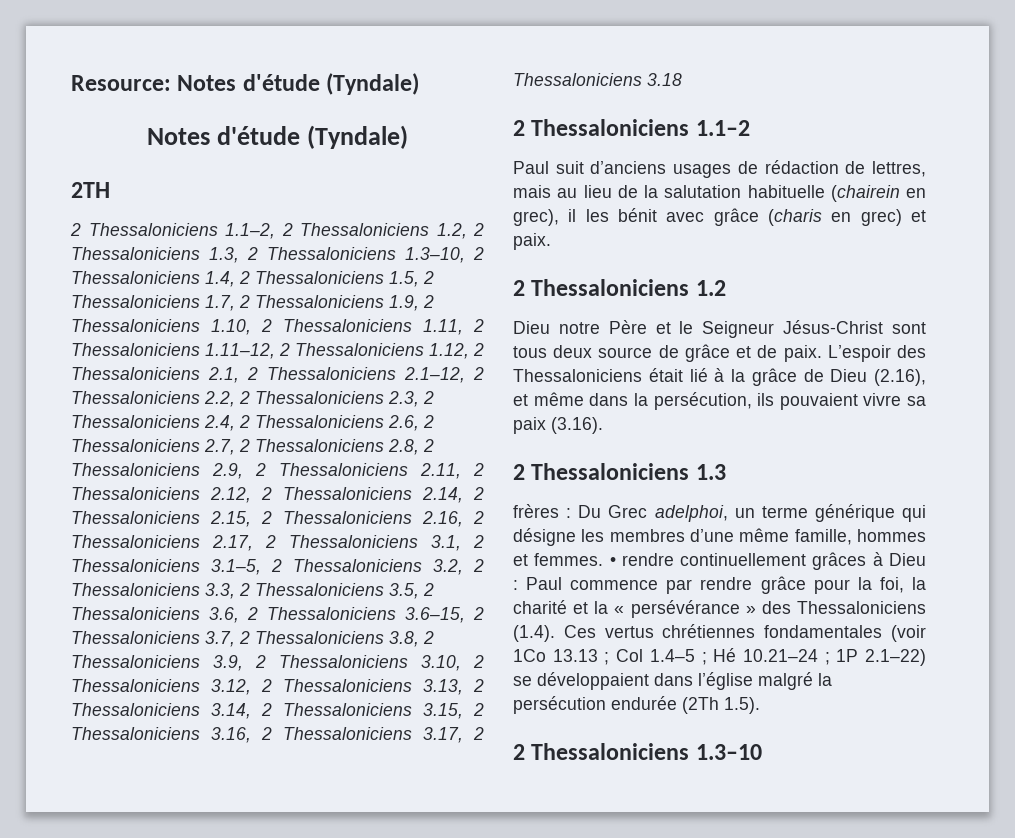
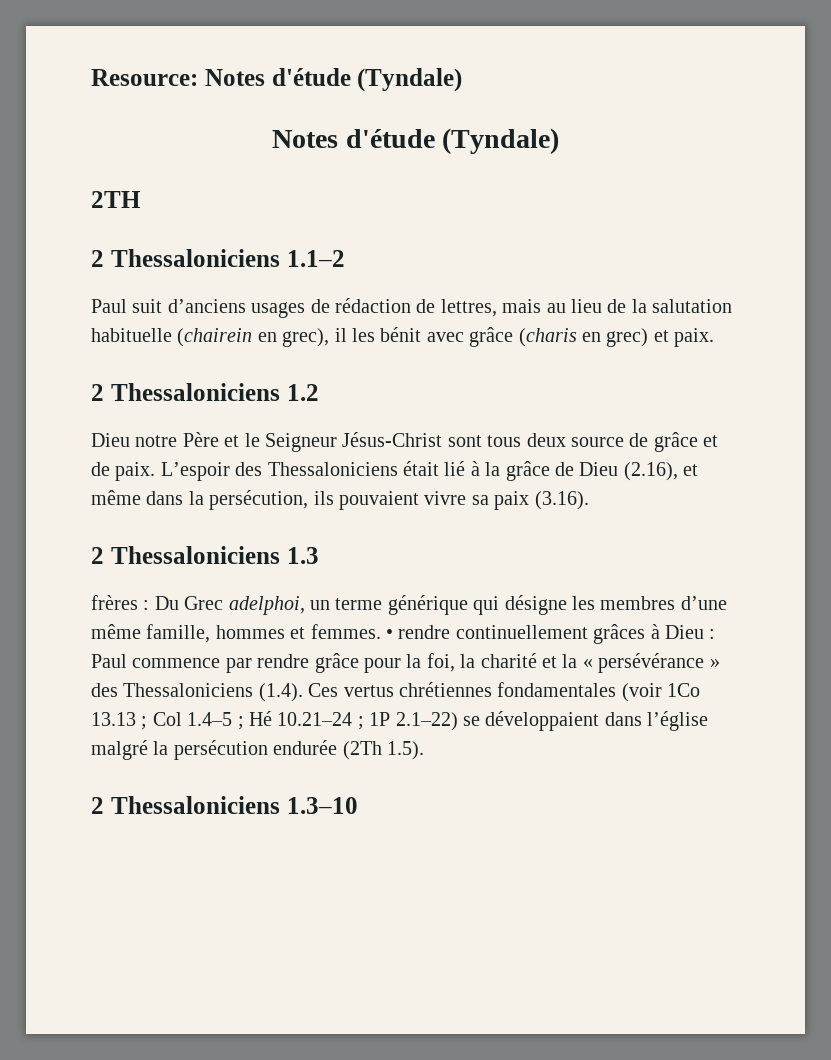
[70,223,484,239] [71,247,484,263] [71,271,434,287] [71,295,434,311] [71,319,484,335] [71,343,484,359] [71,367,484,383] [71,391,434,407] [71,415,434,431] [71,439,434,455] [71,463,484,479] [71,487,484,503] [71,511,484,527] [71,535,484,551] [71,559,484,575] [71,583,434,599] [71,607,484,623] [71,631,434,647] [71,655,484,671] [71,679,484,695] [71,703,484,719] [71,727,484,743] [513,73,682,86] // 2 Thessaloniciens 1.1–2, 2 Thessaloniciens 1.2, 2 Thessaloniciens 1.3, 2 Thessaloniciens 1.3–10, 2 Thessaloniciens 1.4, 2 Thessaloniciens 1.5, 2 Thessaloniciens 1.7, 2 Thessaloniciens 1.9, 2 Thessaloniciens 1.10, 2 Thessaloniciens 1.11, 2 Thessaloniciens 1.11–12, 2 Thessaloniciens 1.12, 2 Thessaloniciens 2.1, 2 Thessaloniciens 2.1–12, 2 Thessaloniciens 2.2, 2 Thessaloniciens 2.3, 2 Thessaloniciens 2.4, 2 Thessaloniciens 2.6, 2 Thessaloniciens 2.7, 2 Thessaloniciens 2.8, 2 Thessaloniciens 2.9, 2 Thessaloniciens 2.11, 2 Thessaloniciens 2.12, 2 Thessaloniciens 2.14, 2 Thessaloniciens 2.15, 2 Thessaloniciens 2.16, 2 Thessaloniciens 2.17, 2 Thessaloniciens 3.1, 2 Thessaloniciens 3.1–5, 2 Thessaloniciens 3.2, 2 Thessaloniciens 3.3, 2 Thessaloniciens 3.5, 2 Thessaloniciens 3.6, 2 Thessaloniciens 3.6–15, 2 Thessaloniciens 3.7, 2 Thessaloniciens 3.8, 2 Thessaloniciens 3.9, 2 Thessaloniciens 3.10, 2 Thessaloniciens 3.12, 2 Thessaloniciens 3.13, 2 Thessaloniciens 3.14, 2 Thessaloniciens 3.15, 2 Thessaloniciens 3.16, 2 Thessaloniciens 3.17, 2 Thessaloniciens 3.18 -> (141, 199) none

